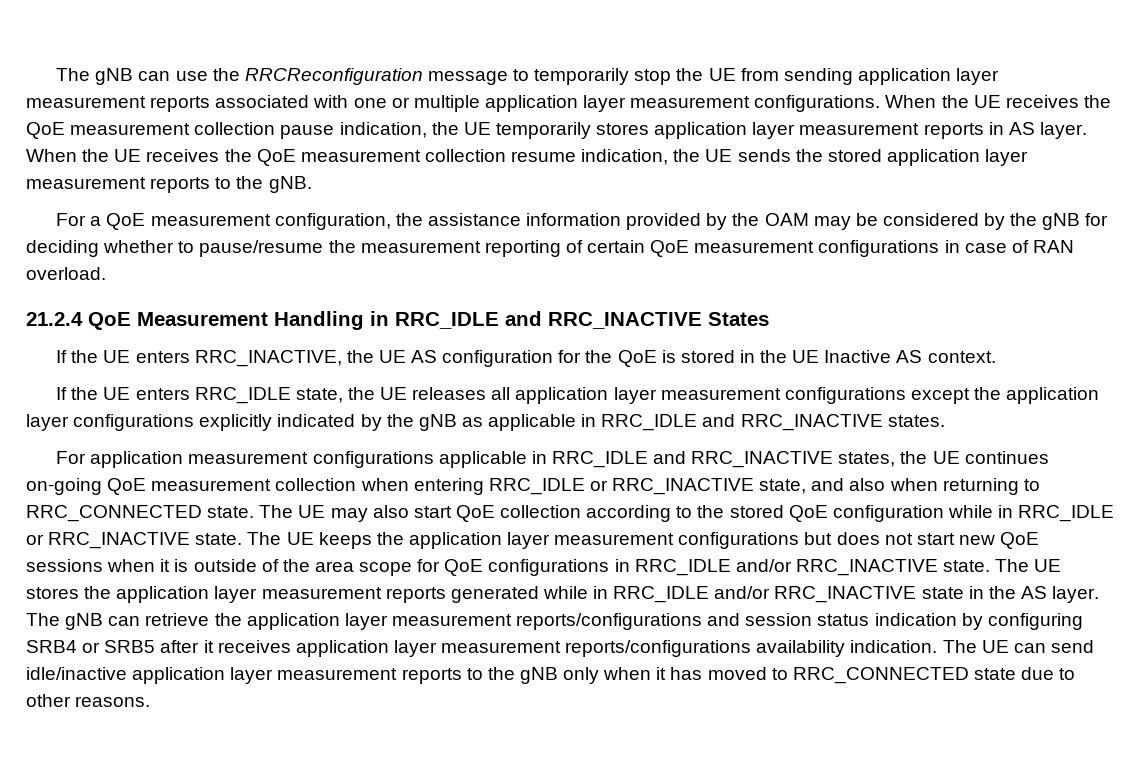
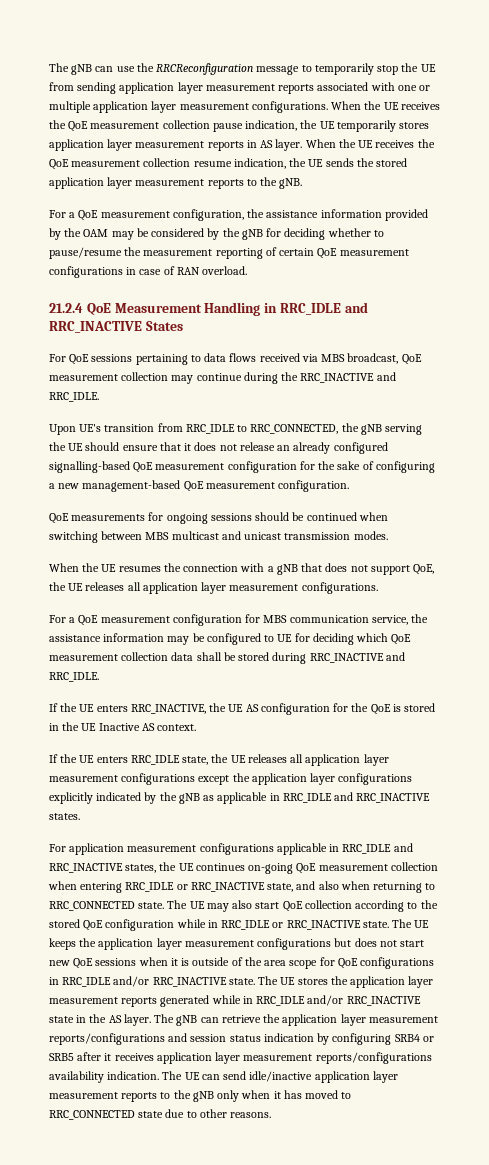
(769, 319) none -> [49,353,422,365] [49,372,396,384] [49,392,99,402] [49,423,423,435] [49,442,388,454] [49,461,435,473] [49,480,350,492] [49,512,388,524] [49,531,388,543] [49,563,435,575] [49,582,378,594] [49,614,429,626] [49,633,412,645] [49,652,405,664] [49,672,99,682] // For QoE sessions pertaining to data flows received via MBS broadcast, QoE measurement collection may continue during the RRC_INACTIVE and RRC_IDLE. // Upon UE's transition from RRC_IDLE to RRC_CONNECTED, the gNB serving the UE should ensure that it does not release an already configured signalling-based QoE measurement configuration for the sake of configuring a new management-based QoE measurement configuration. // QoE measurements for ongoing sessions should be continued when switching between MBS multicast and unicast transmission modes. // When the UE resumes the connection with a gNB that does not support QoE, the UE releases all application layer measurement configurations. // For a QoE measurement configuration for MBS communication service, the assistance information may be configured to UE for deciding which QoE measurement collection data shall be stored during RRC_INACTIVE and RRC_IDLE.

